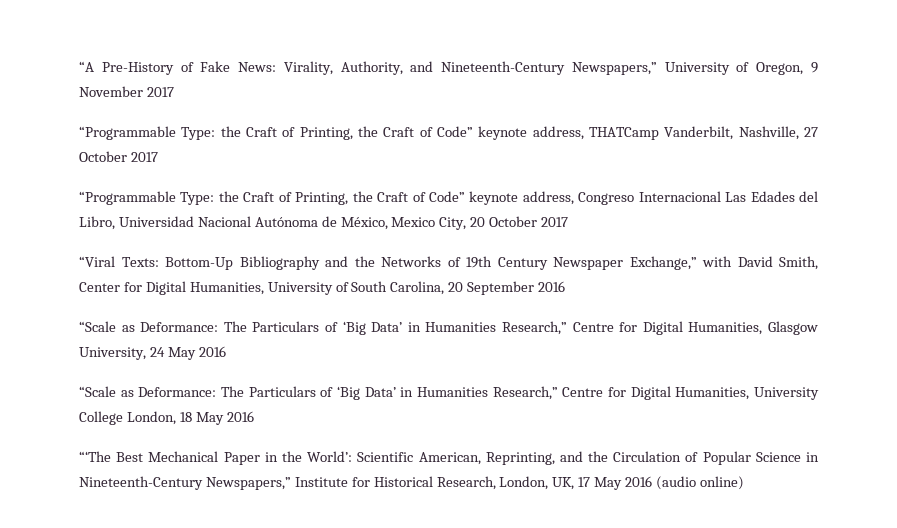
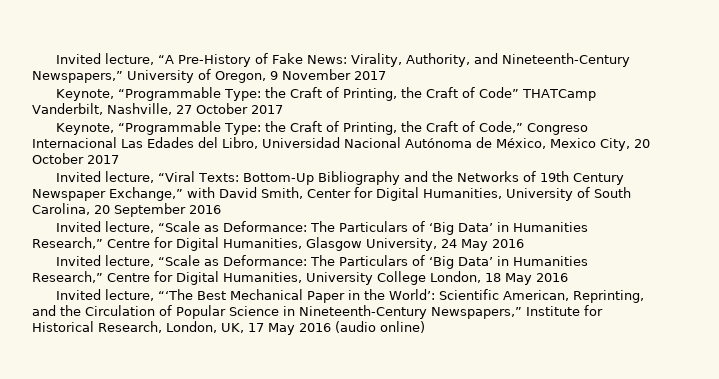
(79, 66) none -> [55,53,154,65] Invited lecture,
(174, 92) none -> [55,89,114,101] Keynote,
[478,126,584,140] keynote address, -> (519, 92) none
[79,191,574,205] “Programmable Type: the Craft of Printing, the Craft of Code” keynote address, -> [55,121,523,135] Keynote, “Programmable Type: the Craft of Printing, the Craft of Code,”
(569, 222) none -> [55,171,154,183] Invited lecture,
(566, 286) none -> [55,221,154,233] Invited lecture,
(226, 351) none -> [55,255,154,267] Invited lecture,
(254, 416) none -> [55,289,154,301] Invited lecture,

